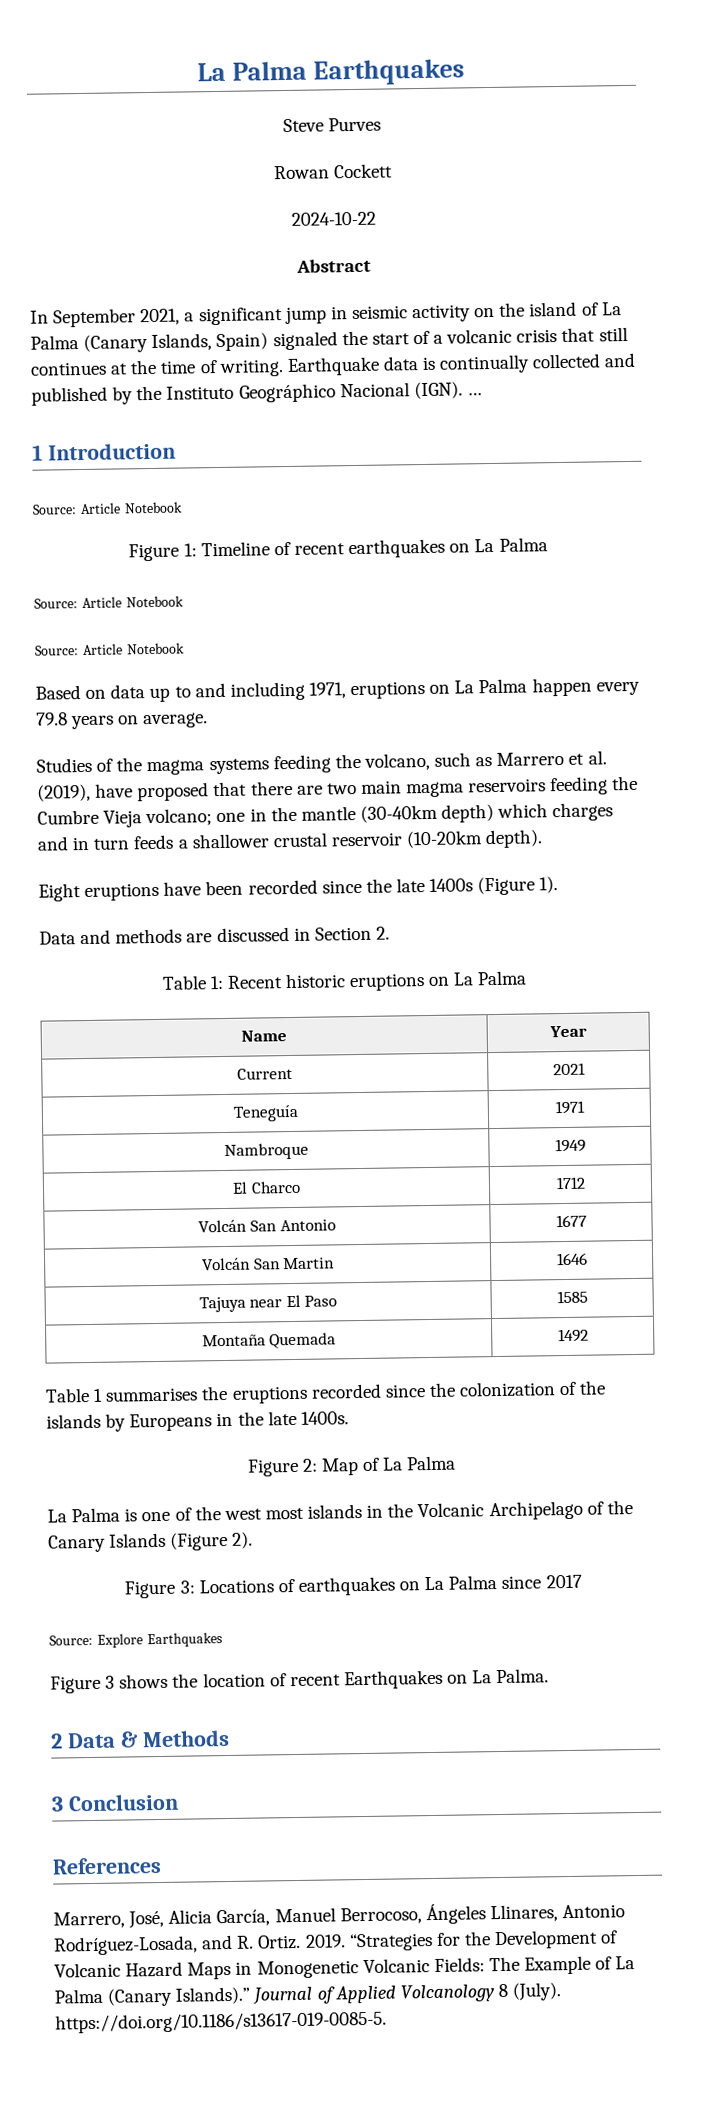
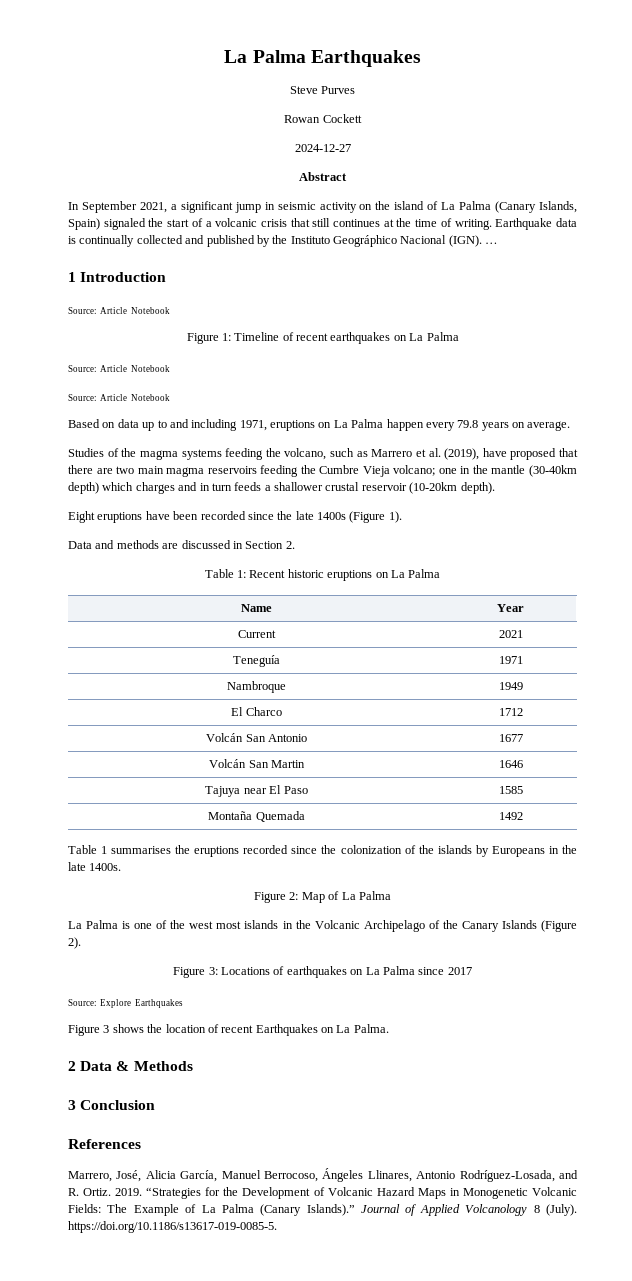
[290,211,376,226] 2024-10-22 -> [294,144,351,152] 2024-12-27

